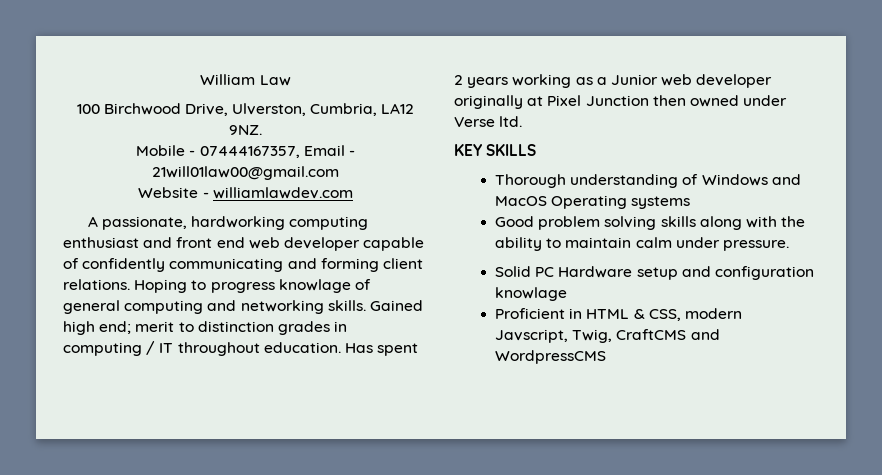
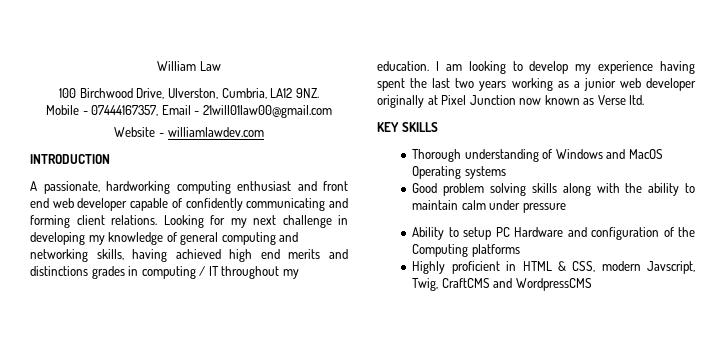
(353, 193) none -> [30,154,110,164] // INTRODUCTION
[134,279,351,293] Hoping to progress knowlage -> [163,215,348,228] [30,232,164,245] Looking for my next challenge in developing my knowledge
[327,300,423,311] [63,321,274,335] skills. Gained high end; merit to distinction -> [96,249,348,262] [30,266,88,276] skills, having achieved high end merits and distinctions
[263,342,419,356] [454,75,463,85] education. Has spent 2 -> [282,269,299,279] [377,61,695,74] [377,78,475,91] my education. I am looking to develop my experience having spent the last two
[610,74,658,85] Junior -> [583,78,616,91] junior
[652,95,788,107] then owned under -> [519,95,595,105] now known as
[722,240,789,251] [495,266,532,277] pressure. // Solid -> [522,203,566,213] [412,227,492,240] pressure // Ability to setup
[636,267,678,280] setup -> (564, 232) none
[495,287,568,301] [495,308,566,319] knowlage // Proficient -> [663,227,695,237] [412,244,520,257] [412,261,500,274] of the Computing platforms // Highly proficient

